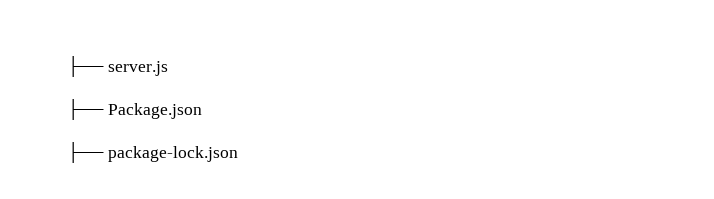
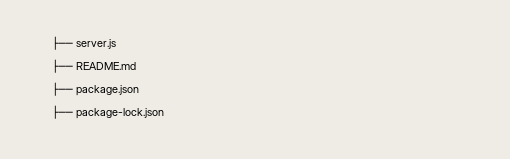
[107,103,202,119] Package.json -> [76,62,136,70] [52,82,139,96] README.md // ├── package.json

